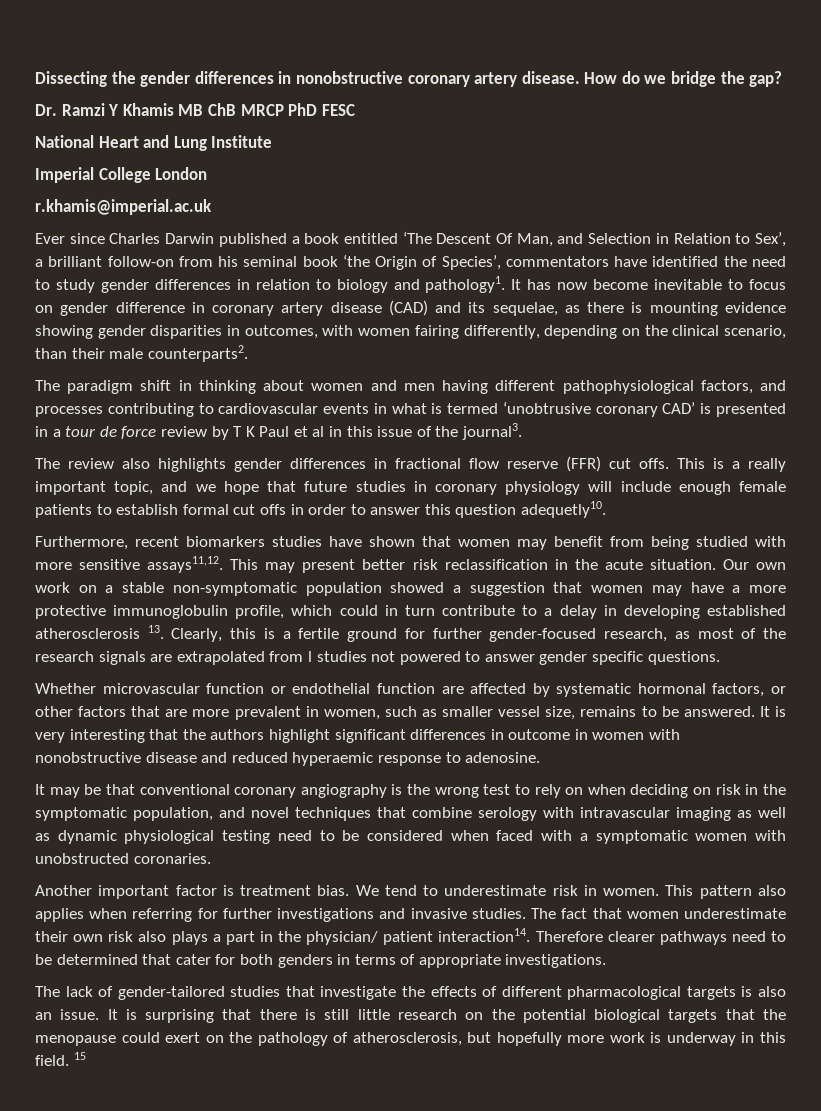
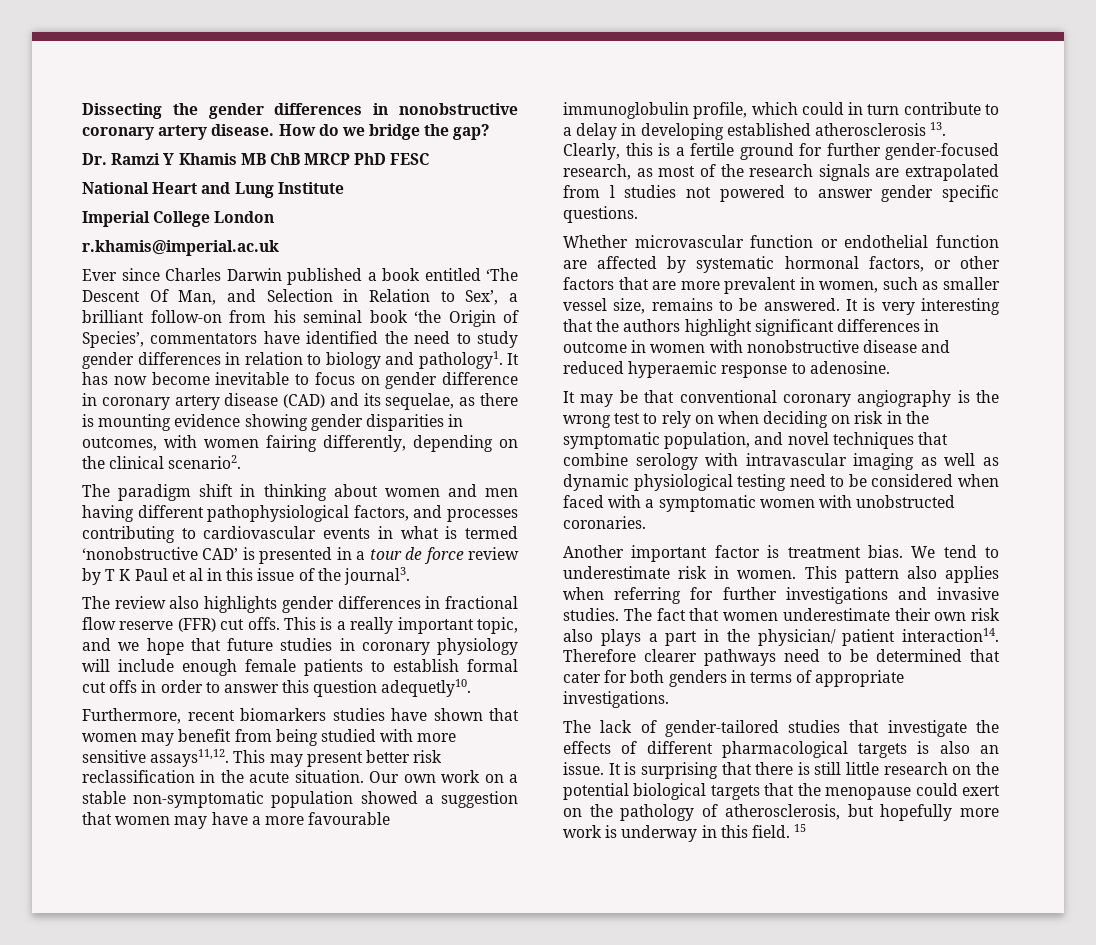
[724,325,786,339] [35,345,248,362] scenario, than their male counterparts2. -> [168,455,242,469] scenario2.
[502,401,658,417] ‘unobtrusive coronary -> [82,547,198,560] ‘nonobstructive
[35,605,106,619] protective -> [308,812,391,825] favourable

